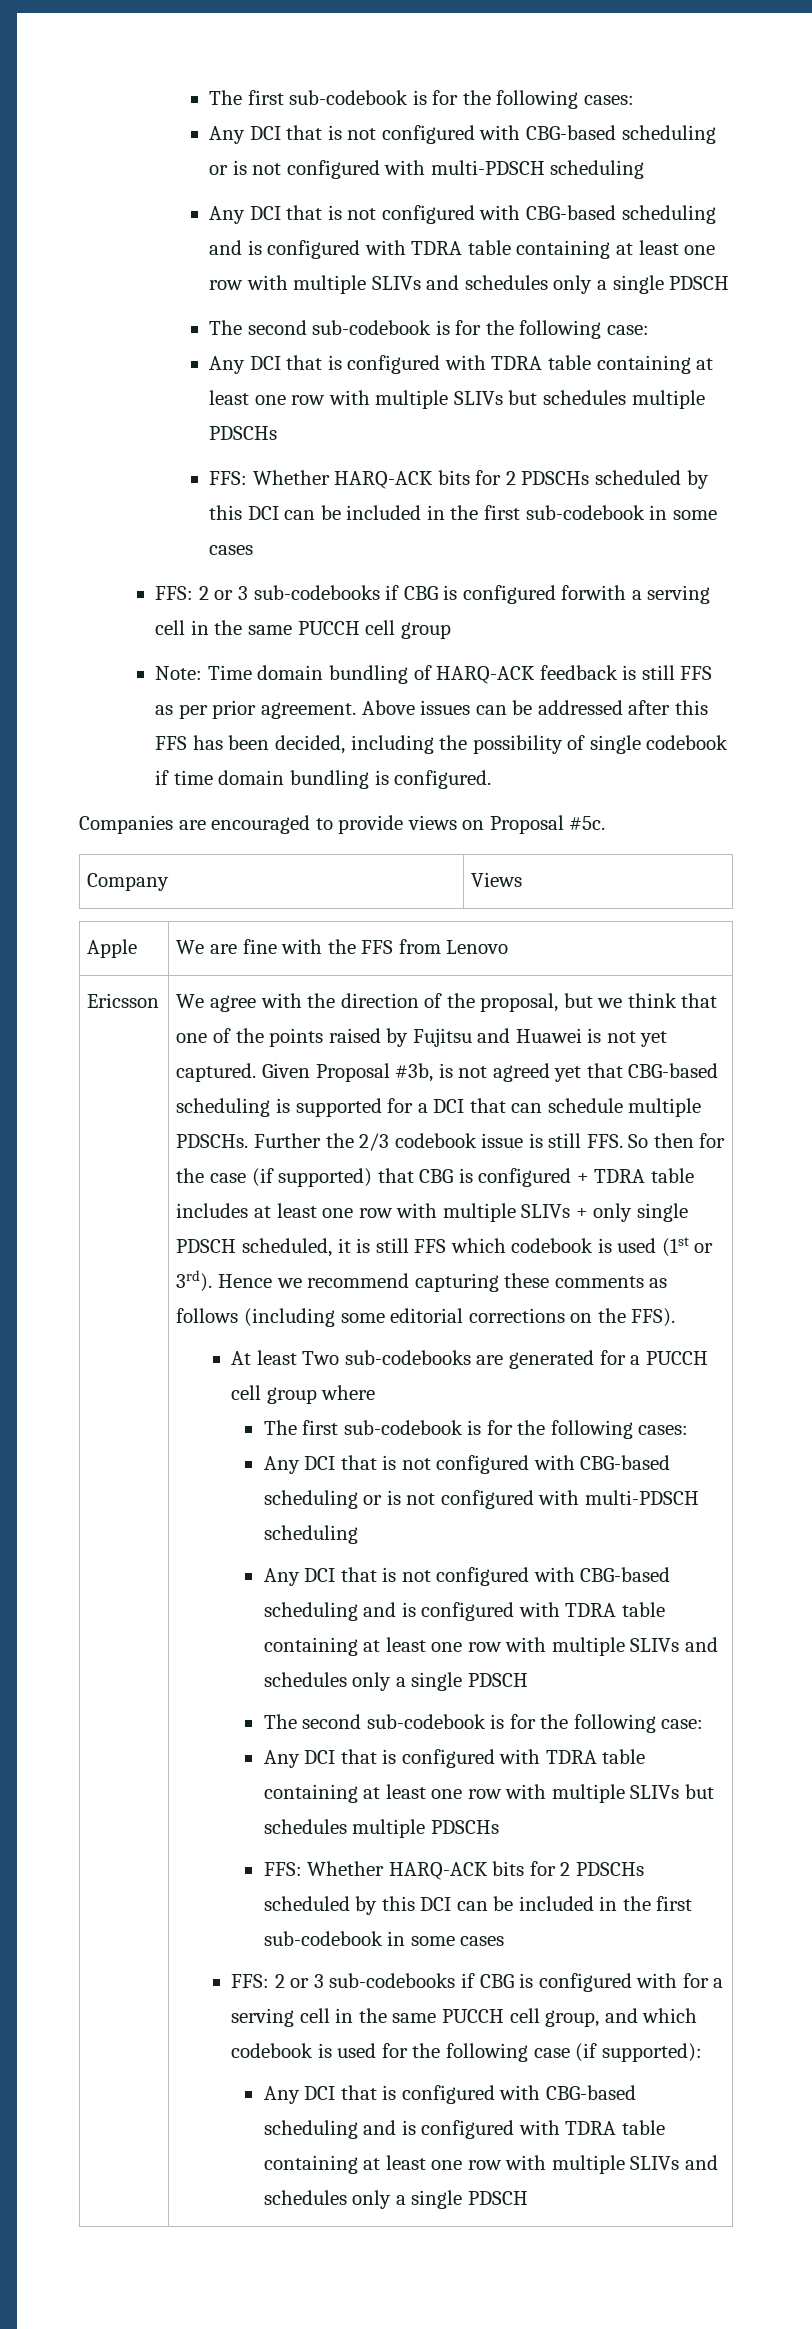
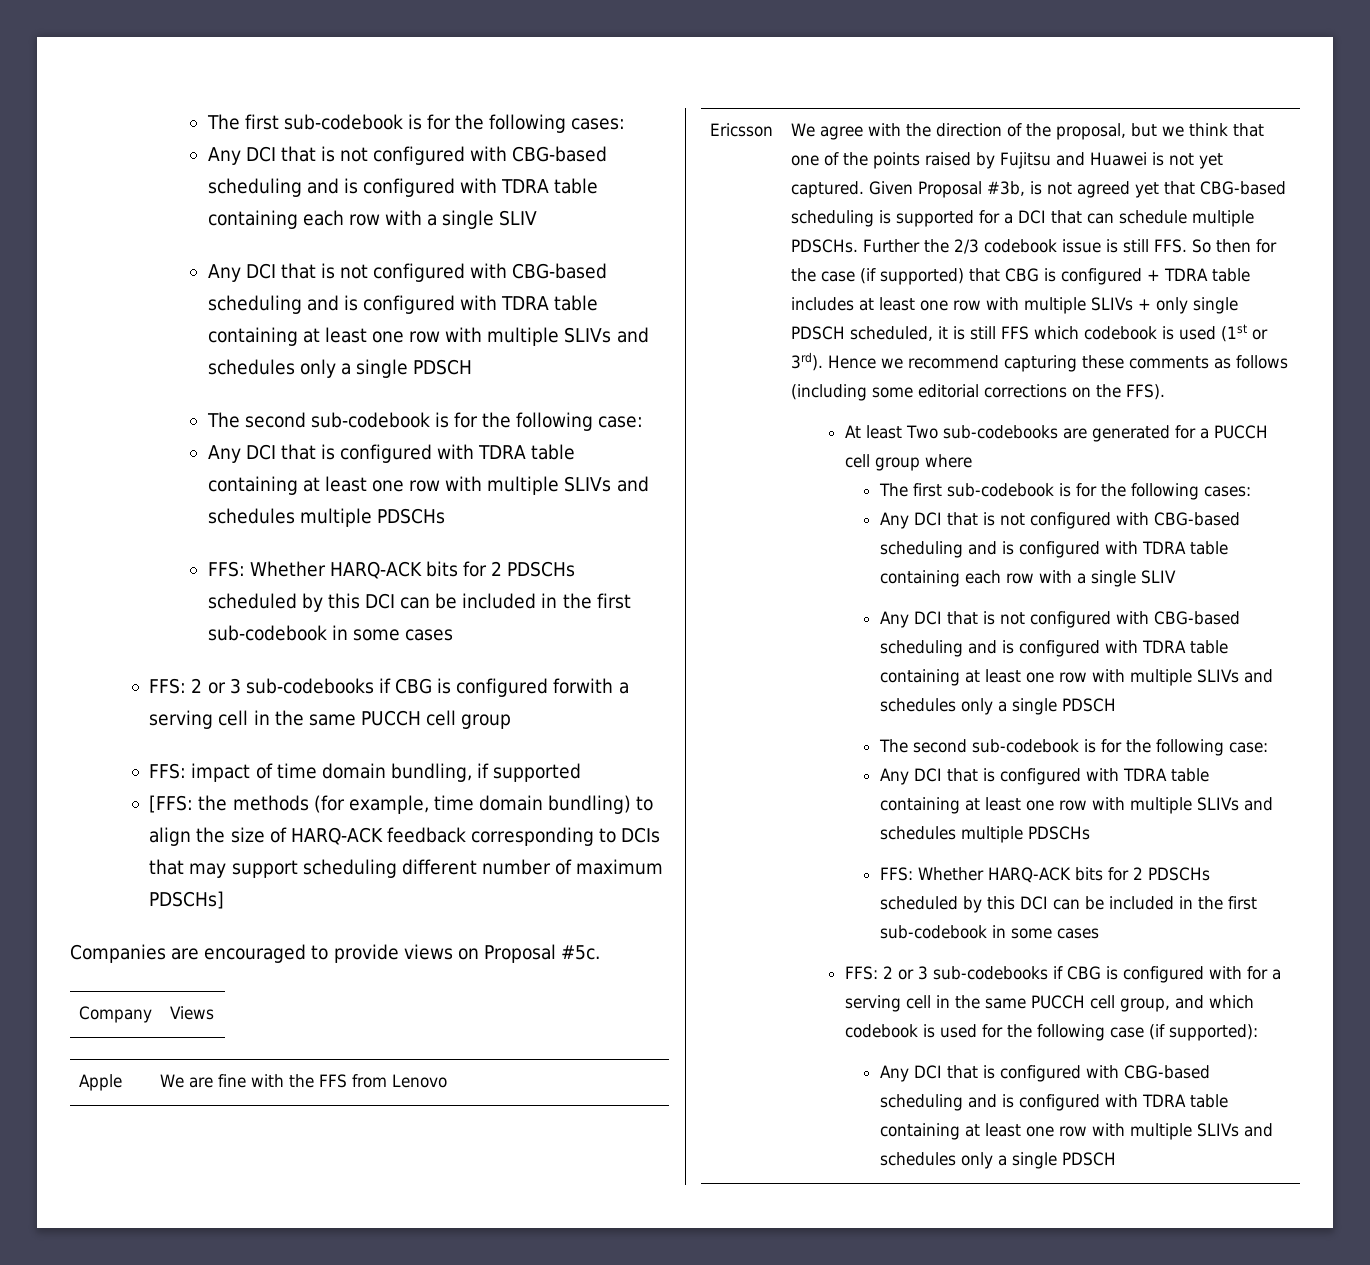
[209,160,645,179] or is not configured with multi-PDSCH scheduling -> [306,178,599,197] [207,210,538,229] and is configured with TDRA table containing each row with a single SLIV
[508,390,538,405] but -> [616,476,649,492] and
[155,665,713,684] [155,700,708,719] [155,735,729,754] [155,770,492,789] Note: Time domain bundling of HARQ-ACK feedback is still FFS as per prior agreement. Above issues can be addressed after this FFS has been decided, including the possibility of single codebook if time domain bundling is configured. -> [149,763,582,782] [149,795,654,814] [149,827,661,846] [149,859,664,878] [149,891,225,909] FFS: impact of time domain bundling, if supported // [FFS: the methods (for example, time domain bundling) to align the size of HARQ-ACK feedback corresponding to DCIs that may support scheduling different number of maximum PDSCHs]
[363,1490,699,1509] [263,1525,358,1544] or is not configured with multi-PDSCH scheduling -> [967,541,1228,558] [879,570,1176,587] and is configured with TDRA table containing each row with a single SLIV
[684,1784,714,1799] but -> [1243,797,1273,811] and

